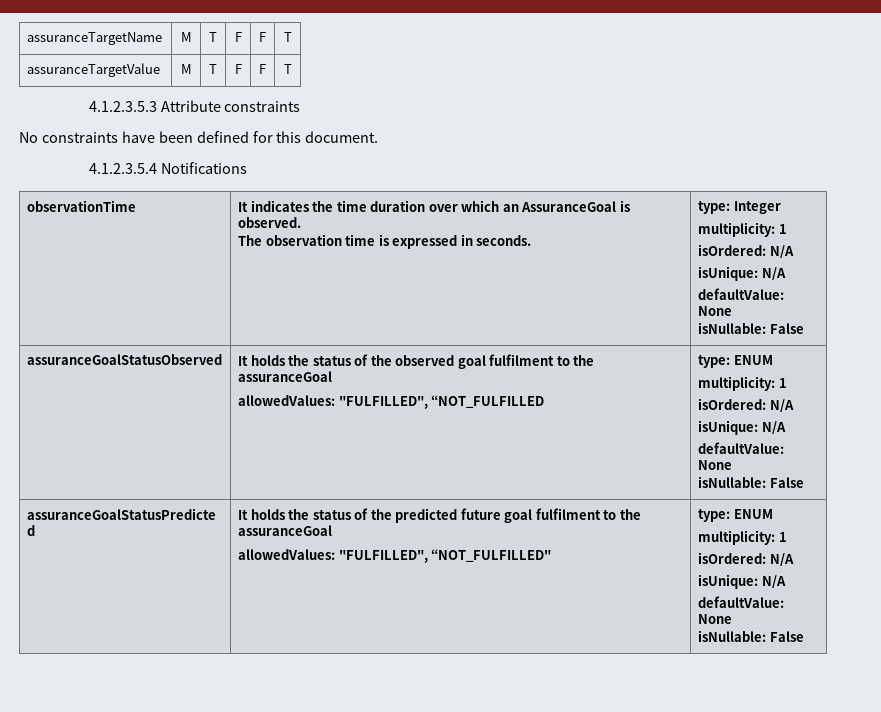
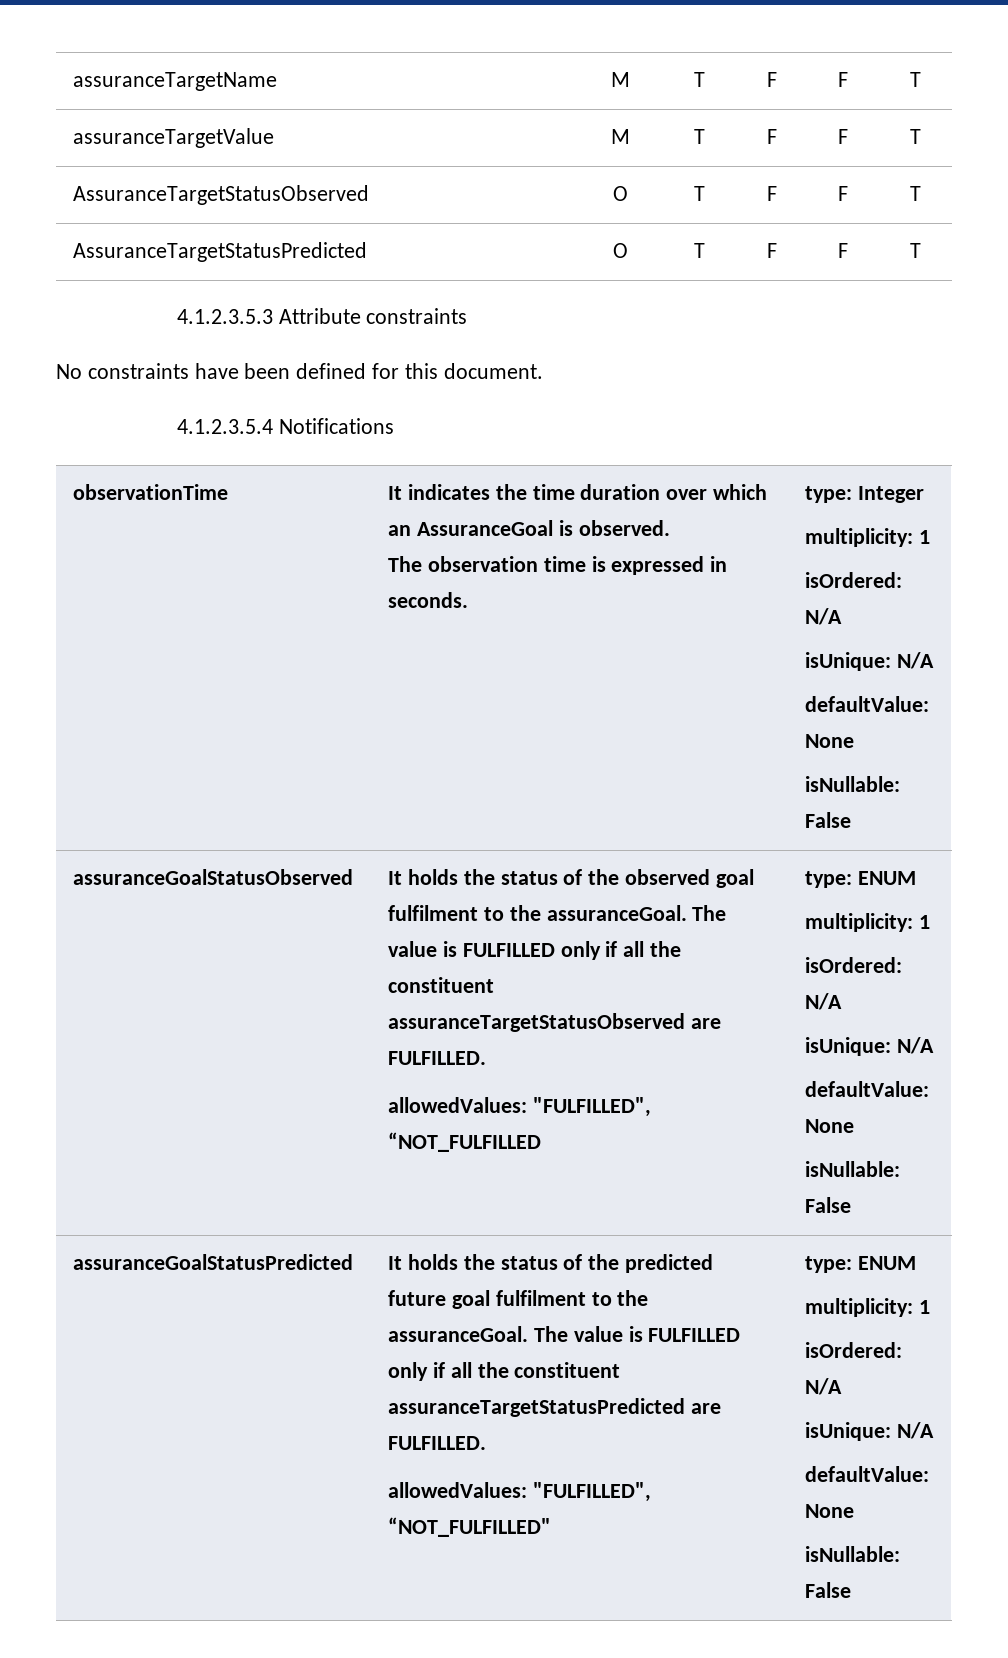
(292, 69) none -> [73,185,370,205] [613,186,628,201] [694,186,705,201] [766,186,777,201] [838,186,848,201] [909,186,921,201] [73,242,368,262] [613,243,628,258] [694,243,705,258] [766,243,777,258] [838,243,848,258] [909,243,921,258] // AssuranceTargetStatusObserved | O | T | F | F | T // AssuranceTargetStatusPredicted | O | T | F | F | T
[238,371,333,382] assuranceGoal -> [546,905,727,921] [388,941,681,960] [388,977,495,993] [388,1013,721,1032] [388,1051,487,1065] assuranceGoal. The value is FULFILLED only if all the constituent assuranceTargetStatusObserved are FULFILLED.
[238,525,333,536] assuranceGoal -> [388,1326,741,1342] [388,1362,621,1381] [388,1398,721,1417] [388,1436,487,1450] assuranceGoal. The value is FULFILLED only if all the constituent assuranceTargetStatusPredicted are FULFILLED.

